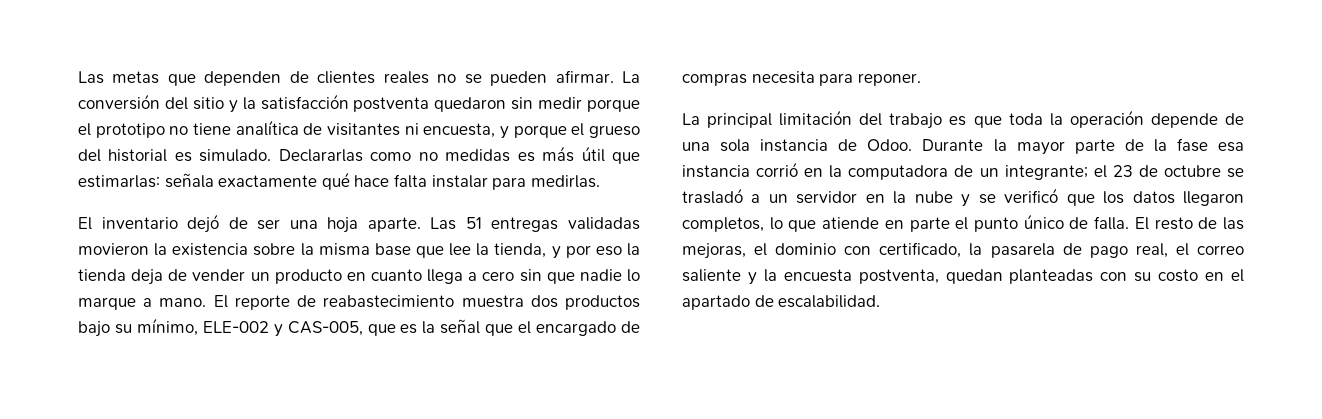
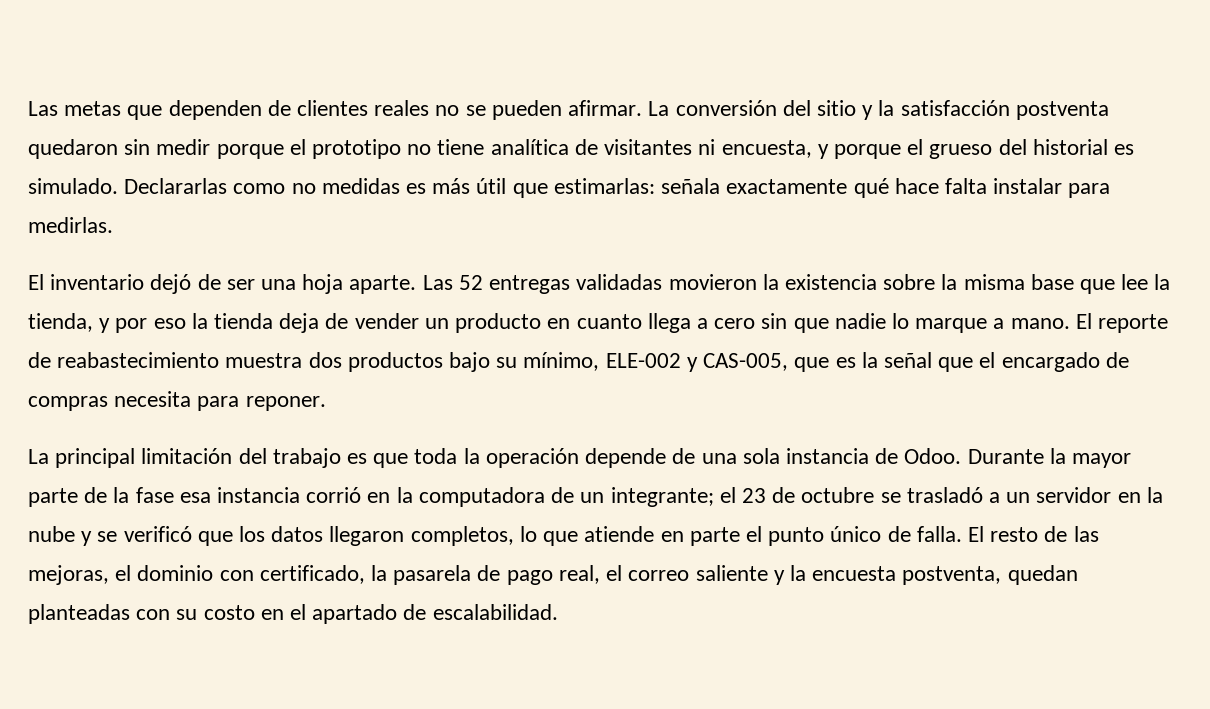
[465,217,482,229] 51 -> [458,275,483,290] 52

